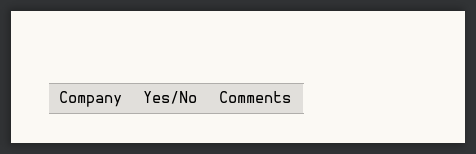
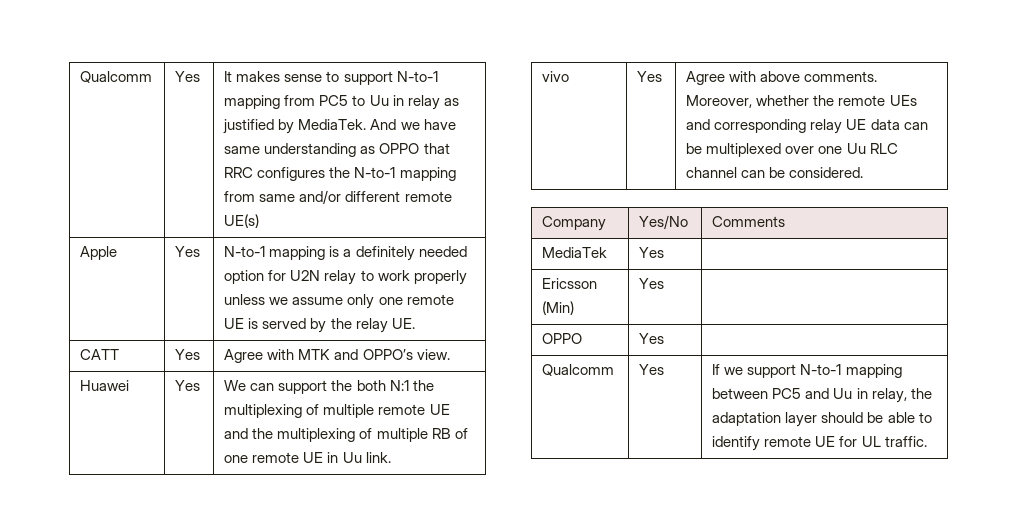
[59,91,123,107] [143,91,198,104] [219,91,292,103] Company | Yes/No | Comments -> [80,71,153,83] [175,71,201,82] [224,71,438,85] [224,95,459,110] [223,119,456,134] [224,143,450,157] [224,167,456,181] [224,190,452,204] [224,214,260,228] [80,246,118,260] [175,246,201,257] [224,246,467,261] [224,270,467,285] [224,294,454,309] [224,318,415,333] [80,349,120,360] [175,349,201,360] [224,349,450,363] [80,380,130,391] [175,380,201,391] [224,380,434,394] [224,404,450,418] [224,428,468,442] [224,452,391,463] [542,71,570,82] [637,71,663,82] [686,71,878,85] [686,95,917,108] [686,119,928,134] [686,143,898,157] [686,167,864,178] [542,216,607,231] [639,215,689,229] [712,216,786,227] [542,247,608,258] [639,247,665,258] [542,278,598,289] [542,301,575,315] [639,278,665,289] [542,333,583,344] [639,333,665,344] [542,364,615,376] [639,364,665,375] [712,364,902,378] [712,388,932,403] [712,412,932,427] [712,436,927,451] Qualcomm | Yes | It makes sense to support N-to-1 mapping from PC5 to Uu in relay as justified by MediaTek. And we have same understanding as OPPO that RRC configures the N-to-1 mapping from same and/or different remote UE(s) // Apple | Yes | N-to-1 mapping is a definitely needed option for U2N relay to work properly unless we assume only one remote UE is served by the relay UE. // CATT | Yes | Agree with MTK and OPPO’s view. // Huawei | Yes | We can support the both N:1 the multiplexing of multiple remote UE and the multiplexing of multiple RB of one remote UE in Uu link. // vivo | Yes | Agree with above comments. Moreover, whether the remote UEs and corresponding relay UE data can be multiplexed over one Uu RLC channel can be considered. // Company | Yes/No | Comments // MediaTek | Yes | // Ericsson (Min) | Yes | // OPPO | Yes | // Qualcomm | Yes | If we support N-to-1 mapping between PC5 and Uu in relay, the adaptation layer should be able to identify remote UE for UL traffic.

